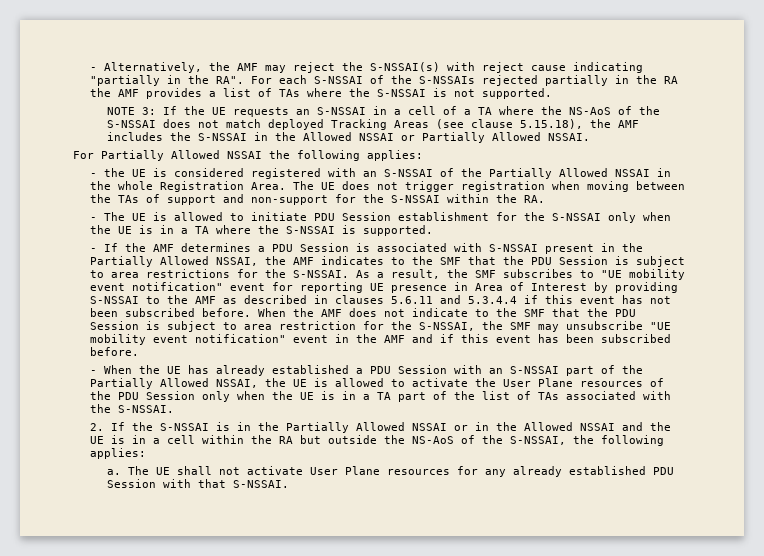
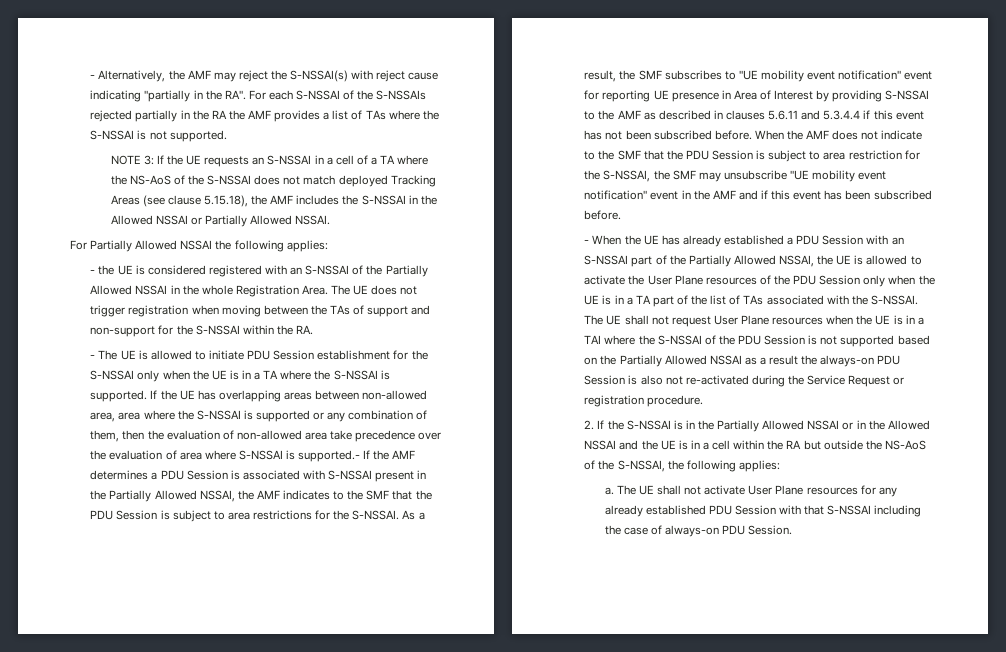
[90,248,98,252] // - -> [150,390,428,402] [90,410,428,422] [90,430,442,442] [90,450,361,462] If the UE has overlapping areas between non-allowed area, area where the S-NSSAI is supported or any combination of them, then the evaluation of non-allowed area take precedence over the evaluation of area where S-NSSAI is supported.-
(175, 409) none -> [584,315,924,327] [584,335,930,347] [584,355,901,367] [584,375,905,387] [584,395,704,407] The UE shall not request User Plane resources when the UE is in a TAI where the S-NSSAI of the PDU Session is not supported based on the Partially Allowed NSSAI as a result the always-on PDU Session is also not re-activated during the Service Request or registration procedure.
[233,480,290,488] S-NSSAI. -> [827,505,922,517] [604,525,793,537] S-NSSAI including the case of always-on PDU Session.

